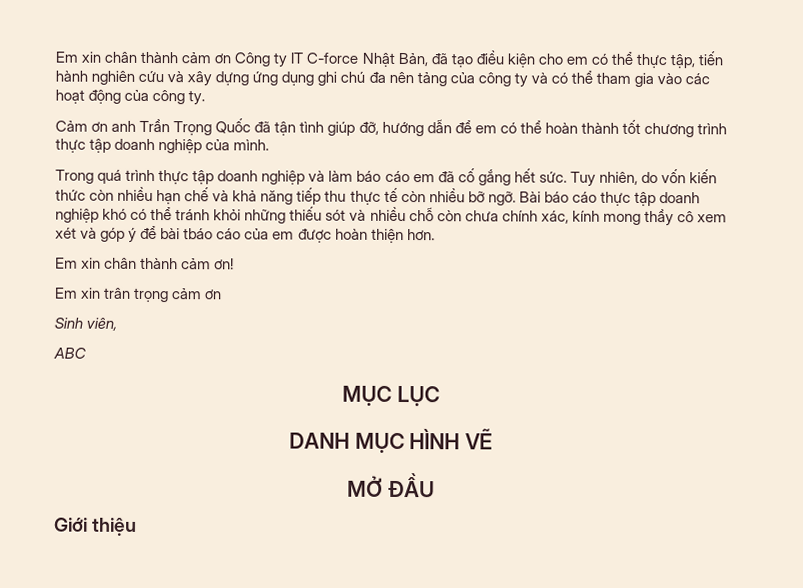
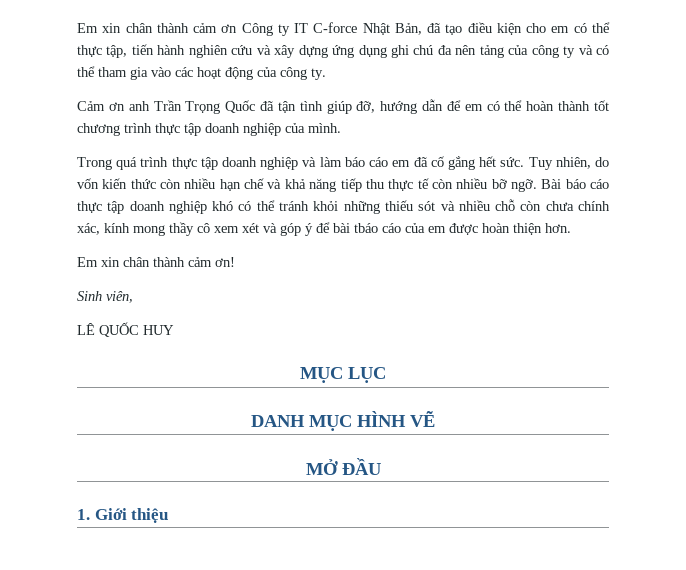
[54,287,223,303] // Em xin trân trọng cảm ơn -> (235, 262) none
[53,347,86,359] ABC -> [77,322,174,337] LÊ QUỐC HUY
(435, 485) none -> [77,509,90,520] 1.

